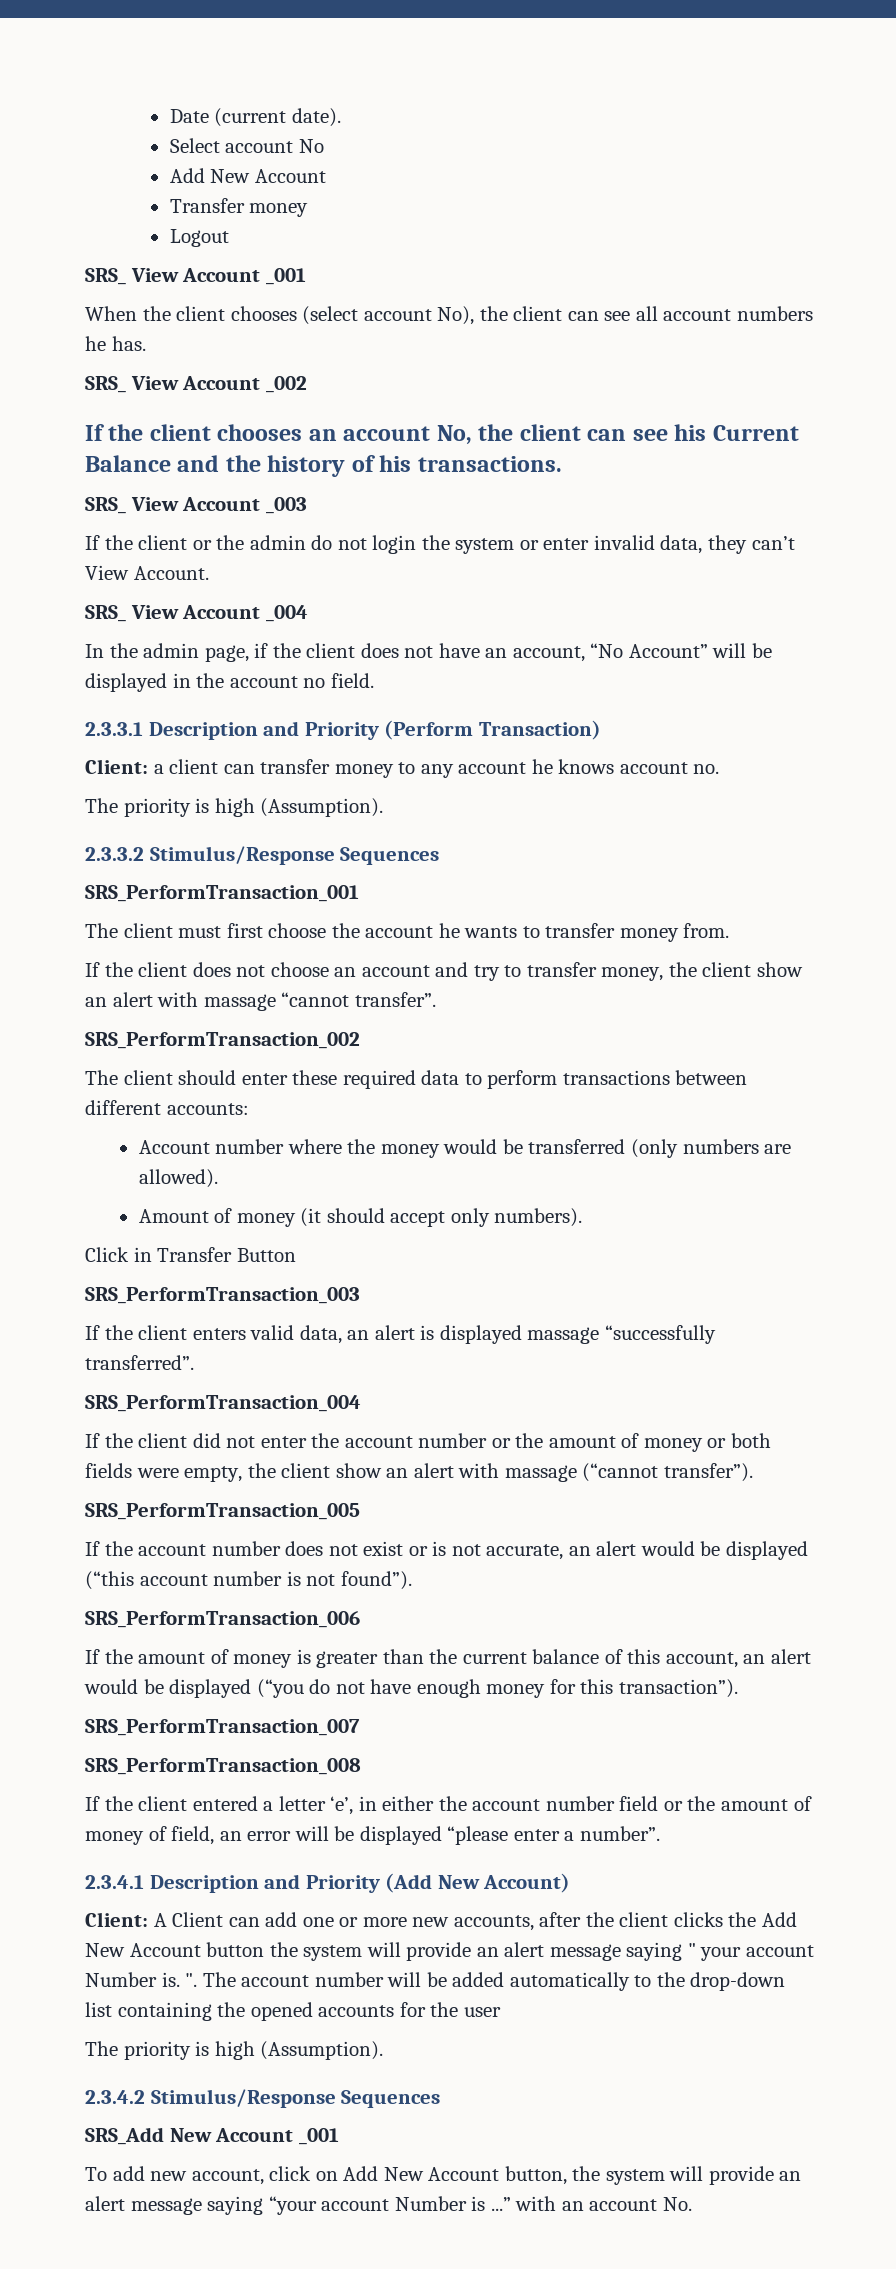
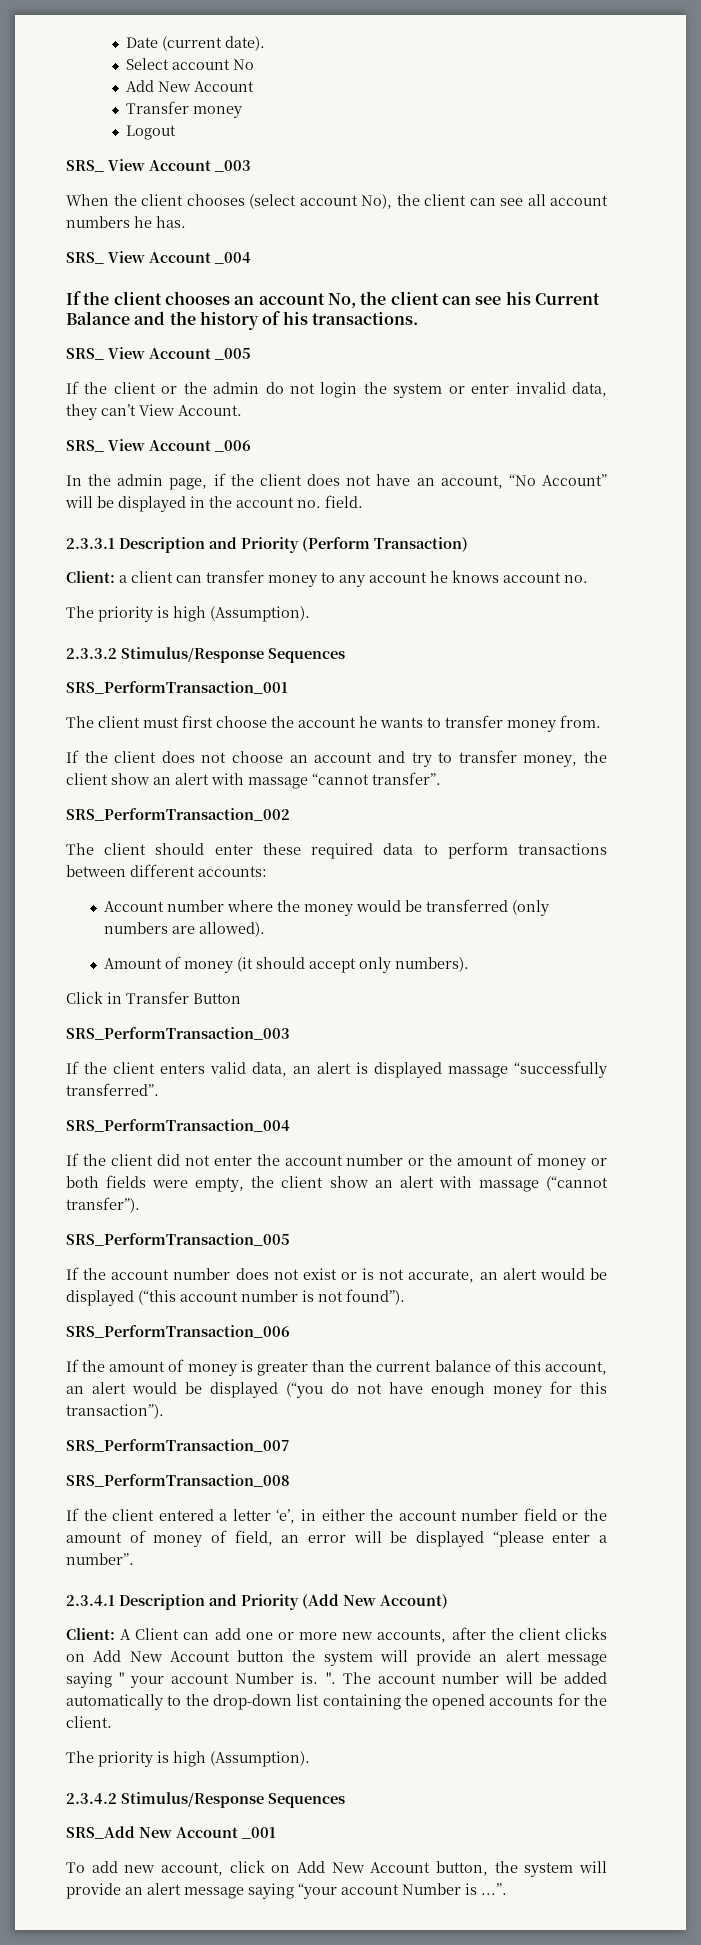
[265,268,306,285] _001 -> [214,160,251,172] _003
[265,376,307,393] _002 -> [214,252,251,264] _004
[265,497,307,514] _003 -> [214,348,251,360] _005
[265,605,308,622] _004 -> [214,440,251,452] _006
[303,678,326,688] no -> [297,500,321,508] no.
[728,1912,757,1927] the -> [66,1654,85,1662] on
[463,2007,501,2017] user -> [66,1716,112,1728] client.
[490,2196,692,2211] ...” with an account No. -> [481,1883,507,1895] ...”.

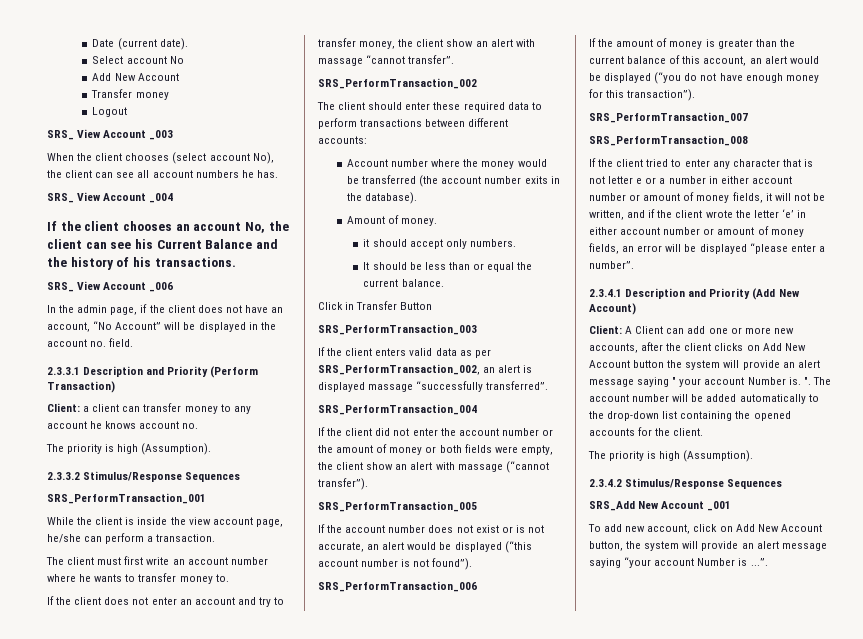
[66,347,251,360] [66,381,607,398] [66,404,242,420] // SRS_ View Account _005 // If the client or the admin do not login the system or enter invalid data, they can’t View Account. -> (236, 262) none
(288, 687) none -> [47,517,283,527] [47,533,216,544] // While the client is inside the view account page, he/she can perform a transaction.
[216,716,356,728] choose the account -> [146,557,268,565] [47,574,76,582] write an account number where
[560,715,601,728] from. -> [215,574,229,582] to.
[232,751,284,763] choose -> [151,597,177,605] enter
[511,900,549,916] [103,922,265,937] (only numbers are allowed). -> [419,175,560,187] [347,192,418,204] (the account number exits in the database).
[183,957,253,973] money (it -> [401,218,438,226] [363,239,370,247] money. // it
[394,957,469,972] numbers). -> [469,239,516,247] [363,262,533,272] [363,279,444,287] numbers. // It should be less than or equal the current balance.
[252,1062,287,1077] data, -> [435,348,491,358] [318,364,480,375] data as per SRS_PerformTransaction_002,
[158,1508,607,1524] [66,1530,273,1547] entered a letter ‘e’, in either the account number field or the amount of money of field, -> [646,159,813,169] [589,176,792,184] [589,192,825,203] [589,209,806,220] [589,226,804,237] [589,243,619,254] tried to enter any character that is not letter e or a number in either account number or amount of money fields, it will not be written, and if the client wrote the letter ‘e’ in either account number or amount of money fields,

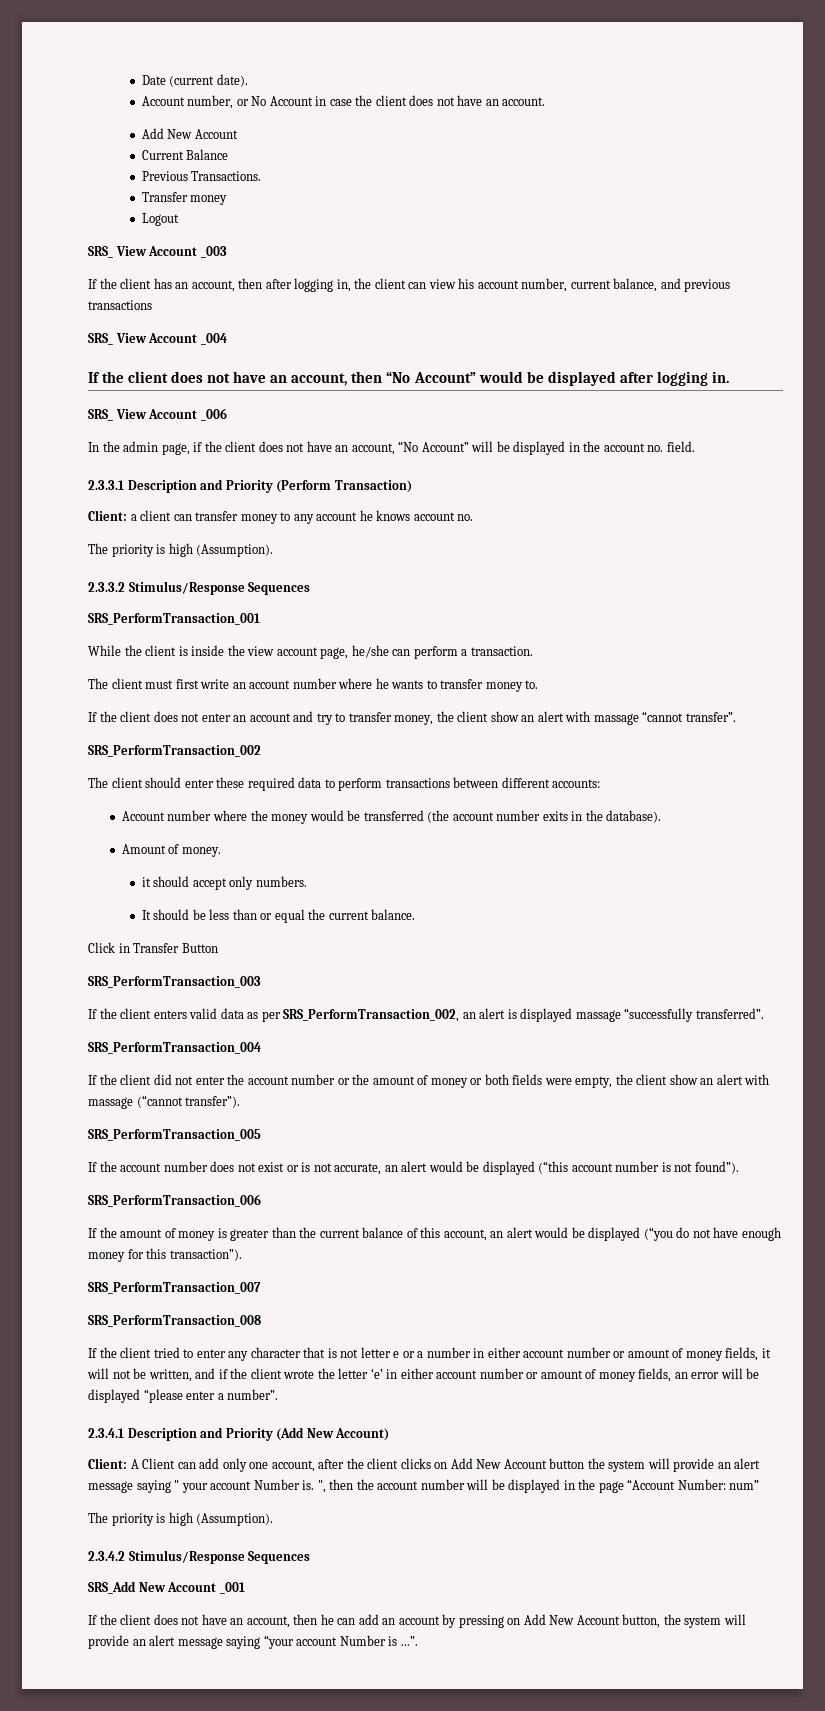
[92,56,184,64] [92,73,179,81] Select account No // Add New Account -> [141,95,546,109] [141,128,238,139] [141,149,229,160] [141,171,262,181] Account number, or No Account in case the client does not have an account. // Add New Account // Current Balance // Previous Transactions.
[47,152,274,164] [47,170,278,178] When the client chooses (select account No), the client can see all account numbers he has. -> [88,278,731,292] [88,300,152,310] If the client has an account, then after logging in, the client can view his account number, current balance, and previous transactions
[122,221,289,233] [47,239,278,249] [47,257,236,270] chooses an account No, the client can see his Current Balance and the history of his transactions. -> [171,371,729,386] does not have an account, then “No Account” would be displayed after logging in.
[708,327,794,334] [589,343,638,353] one or more new accounts, -> [222,1458,315,1472] only one account,
[803,377,831,385] ". The -> [317,1479,374,1493] ", then the
[706,394,819,404] [589,411,791,421] [589,427,704,436] added automatically to the drop-down list containing the opened accounts for the client. -> [508,1479,760,1493] displayed in the page “Account Number: num”
[588,524,718,534] To add new account, click -> [88,1614,504,1628] If the client does not have an account, then he can add an account by pressing

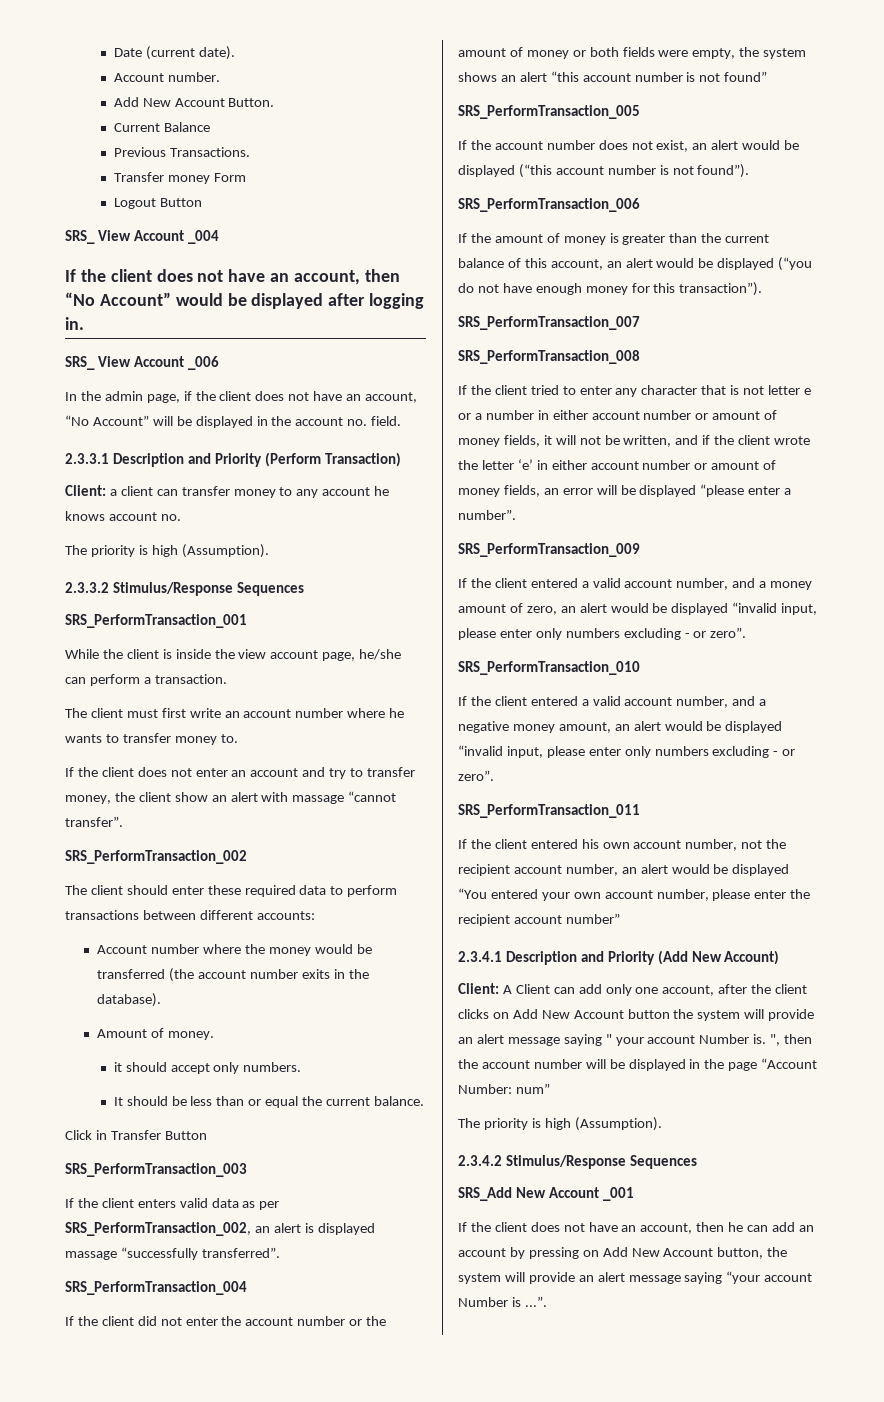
[187,95,546,109] [141,128,238,139] number, or No Account in case the client does not have an account. // Add New Account -> [167,72,220,82] [113,97,275,107] number. // Add New Account Button.
(228, 200) none -> [213,173,246,182] Form
[88,246,227,258] [88,278,731,292] [88,300,152,310] // SRS_ View Account _003 // If the client has an account, then after logging in, the client can view his account number, current balance, and previous transactions -> [159,198,202,207] Button
[636,1074,770,1085] [88,1095,241,1109] client show an alert with massage (“cannot transfer”). -> [763,48,807,59] [458,71,768,82] system shows an alert “this account number is not found”
[258,1162,382,1175] exist or is not accurate, -> [656,140,689,152] exist,
(279, 1394) none -> [458,543,640,557] [458,578,813,590] [458,602,818,615] [458,627,747,640] [458,661,640,675] [458,696,767,708] [458,721,783,733] [458,745,796,758] [458,770,494,781] [458,804,640,818] [458,839,787,851] [458,864,790,876] [458,888,811,901] [458,913,620,926] // SRS_PerformTransaction_009 // If the client entered a valid account number, and a money amount of zero, an alert would be displayed “invalid input, please enter only numbers excluding - or zero”. // SRS_PerformTransaction_010 // If the client entered a valid account number, and a negative money amount, an alert would be displayed “invalid input, please enter only numbers excluding - or zero”. // SRS_PerformTransaction_011 // If the client entered his own account number, not the recipient account number, an alert would be displayed “You entered your own account number, please enter the recipient account number”

